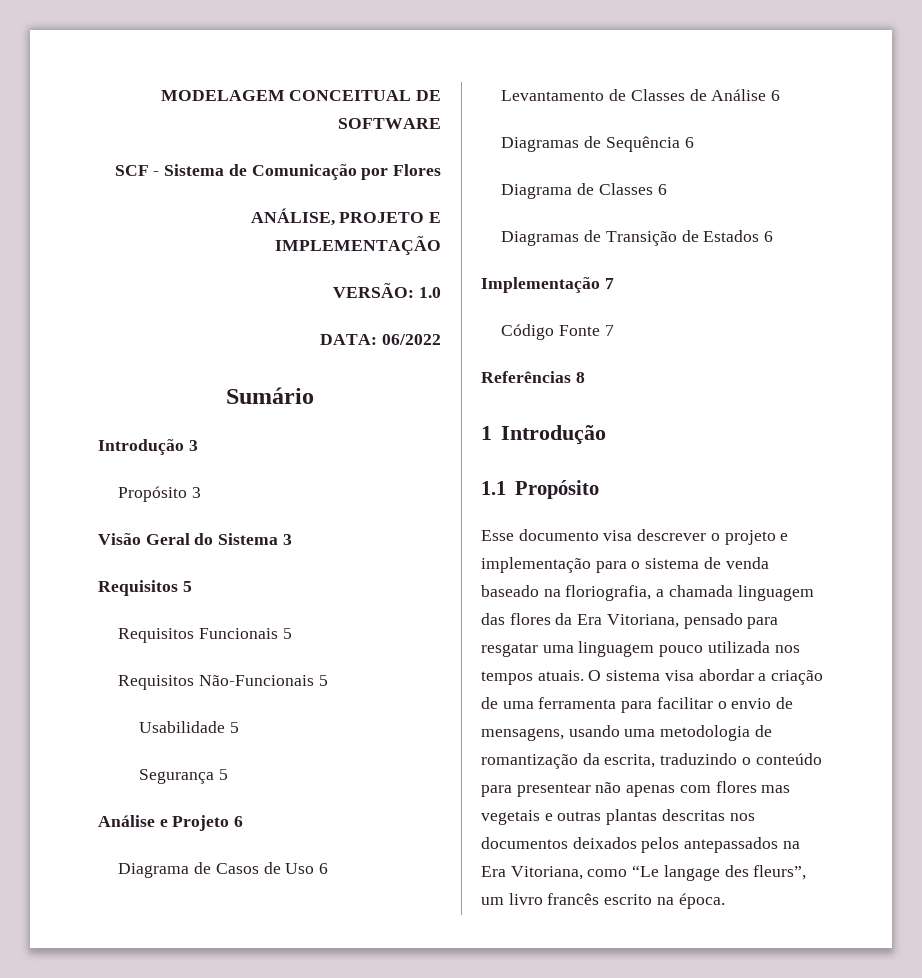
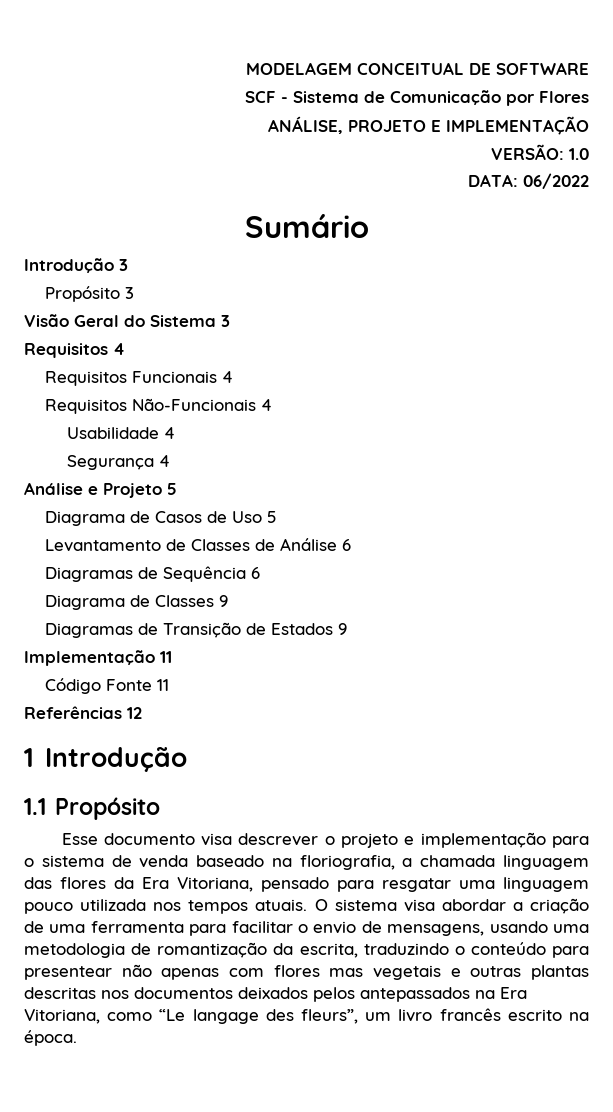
[182,581,192,592] 5 -> [113,343,125,355] 4
[282,628,292,639] 5 -> [222,371,234,383] 4
[318,675,328,686] 5 -> [261,399,273,411] 4
[229,722,239,733] 5 -> [163,427,175,439] 4
[218,769,228,780] 5 -> [158,455,170,467] 4
[234,816,244,827] 6 -> [167,483,177,495] 5
[319,863,329,874] 6 -> [267,511,278,523] 5
[657,184,667,195] 6 -> [219,595,229,607] 9
[764,231,774,242] 6 -> [338,623,348,635] 9
[604,278,614,289] 7 -> [160,651,172,663] 11
[604,325,614,336] 7 -> [157,679,170,691] 11
[575,372,585,383] 8 -> [127,707,142,719] 12

